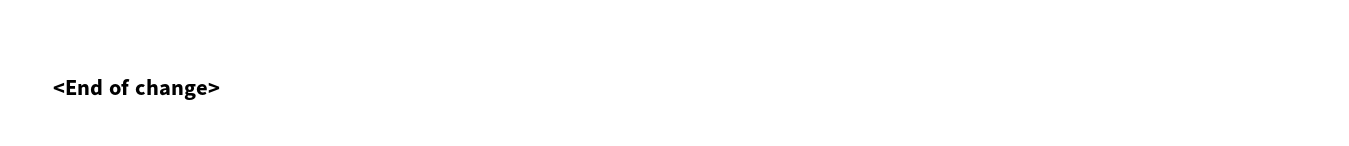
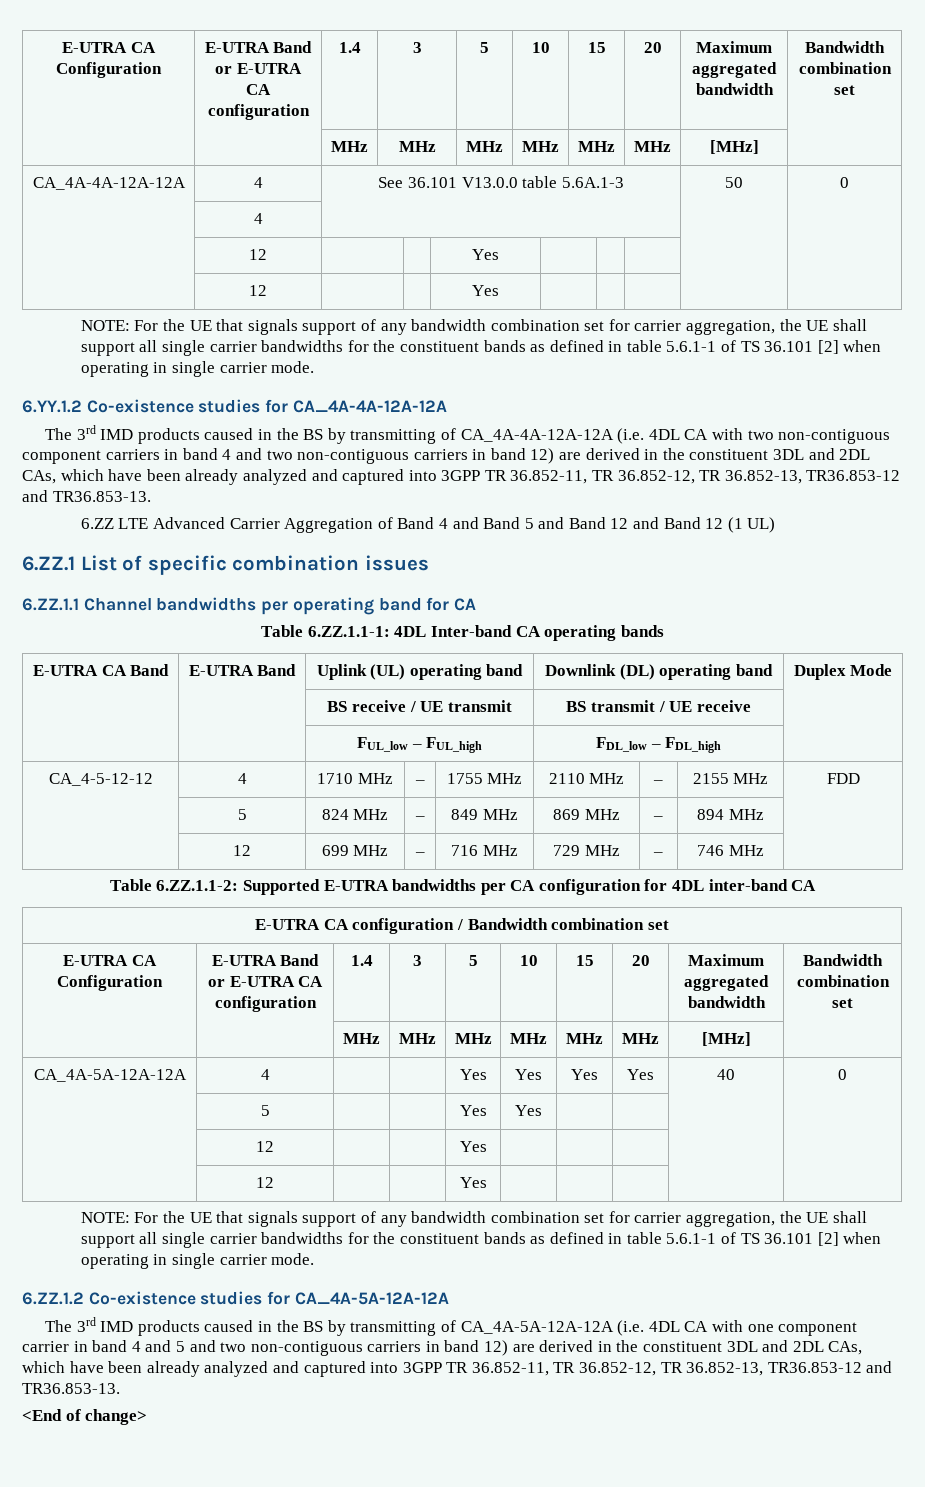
(53, 87) none -> [62,42,156,53] [56,62,162,78] [204,41,313,53] [215,63,302,74] [246,84,271,95] [207,104,310,120] [338,42,361,53] [412,42,422,53] [480,42,489,53] [531,42,550,53] [587,42,606,53] [643,42,662,53] [696,41,772,53] [692,62,777,78] [695,83,774,95] [805,41,885,53] [798,62,892,74] [834,85,855,95] [331,141,368,152] [398,141,436,152] [466,141,503,152] [522,141,559,152] [578,141,615,152] [634,141,671,152] [709,140,759,154] [32,177,186,190] [253,177,263,188] [378,176,624,188] [725,177,743,188] [840,177,849,188] [253,213,263,224] [249,249,267,260] [472,249,499,260] [249,285,267,296] [472,285,499,296] [80,319,867,335] [80,340,882,356] [80,361,315,377] [22,399,447,413] [45,425,891,444] [22,448,871,464] [22,469,901,485] [22,490,151,502] [80,517,776,533] [22,555,429,575] [22,597,477,615] [261,625,664,641] [32,664,170,676] [188,664,297,676] [316,664,524,680] [545,664,773,680] [793,664,893,680] [327,700,512,712] [566,700,751,712] [356,737,483,753] [595,737,722,753] [48,773,153,786] [237,773,247,784] [317,773,393,784] [414,780,425,784] [446,773,523,784] [548,773,625,784] [653,780,663,784] [692,773,769,784] [826,773,860,784] [237,809,247,820] [321,809,389,820] [414,816,425,820] [451,809,518,820] [553,809,620,820] [653,816,663,820] [697,809,764,820] [233,845,251,856] [321,845,389,856] [414,852,425,856] [451,845,518,856] [553,845,620,856] [653,852,663,856] [697,845,764,856] [109,879,817,895] [255,918,669,934] [63,955,157,966] [57,975,163,991] [211,954,320,966] [207,976,324,987] [214,996,317,1012] [350,955,373,966] [413,955,422,966] [468,955,478,966] [519,955,538,966] [575,955,594,966] [631,955,650,966] [688,954,764,966] [684,975,769,991] [687,996,766,1008] [803,954,883,966] [796,975,890,987] [832,998,853,1008] [343,1033,380,1044] [399,1033,436,1044] [454,1033,492,1044] [510,1033,547,1044] [566,1033,603,1044] [622,1033,659,1044] [701,1032,751,1046] [33,1069,187,1082] [260,1069,270,1080] [459,1069,487,1080] [515,1069,542,1080] [571,1069,598,1080] [627,1069,654,1080] [717,1069,735,1080] [838,1069,847,1080] [260,1105,270,1116] [459,1105,487,1116] [515,1105,542,1116] [256,1141,274,1152] [459,1141,487,1152] [256,1177,274,1188] [459,1177,487,1188] [80,1211,867,1227] [80,1232,882,1248] [80,1253,315,1269] [22,1291,449,1305] [45,1317,858,1336] [22,1340,863,1356] [22,1361,893,1377] [22,1383,120,1394] E-UTRA CA Configuration | E-UTRA Band or E-UTRA CA configuration | 1.4 | 3 | 5 | 10 | 15 | 20 | Maximum aggregated bandwidth | Bandwidth combination set // | | MHz | MHz | MHz | MHz | MHz | MHz | [MHz] | // CA_4A-4A-12A-12A | 4 | See 36.101 V13.0.0 table 5.6A.1-3 | 50 | 0 // | 4 | | | // | 12 | | | Yes | | | | | // | 12 | | | Yes | | | | | // NOTE: For the UE that signals support of any bandwidth combination set for carrier aggregation, the UE shall support all single carrier bandwidths for the constituent bands as defined in table 5.6.1-1 of TS 36.101 [2] when operating in single carrier mode. // 6.YY.1.2 Co-existence studies for CA_4A-4A-12A-12A // The 3rd IMD products caused in the BS by transmitting of CA_4A-4A-12A-12A (i.e. 4DL CA with two non-contiguous component carriers in band 4 and two non-contiguous carriers in band 12) are derived in the constituent 3DL and 2DL CAs, which have been already analyzed and captured into 3GPP TR 36.852-11, TR 36.852-12, TR 36.852-13, TR36.853-12 and TR36.853-13. // 6.ZZ LTE Advanced Carrier Aggregation of Band 4 and Band 5 and Band 12 and Band 12 (1 UL) // 6.ZZ.1 List of specific combination issues // 6.ZZ.1.1 Channel bandwidths per operating band for CA // Table 6.ZZ.1.1-1: 4DL Inter-band CA operating bands // E-UTRA CA Band | E-UTRA Band | Uplink (UL) operating band | Downlink (DL) operating band | Duplex Mode // | | BS receive / UE transmit | BS transmit / UE receive | // | | FUL_low – FUL_high | FDL_low – FDL_high | // CA_4-5-12-12 | 4 | 1710 MHz | – | 1755 MHz | 2110 MHz | – | 2155 MHz | FDD // | 5 | 824 MHz | – | 849 MHz | 869 MHz | – | 894 MHz | // | 12 | 699 MHz | – | 716 MHz | 729 MHz | – | 746 MHz | // Table 6.ZZ.1.1-2: Supported E-UTRA bandwidths per CA configuration for 4DL inter-band CA // E-UTRA CA configuration / Bandwidth combination set // E-UTRA CA Configuration | E-UTRA Band or E-UTRA CA configuration | 1.4 | 3 | 5 | 10 | 15 | 20 | Maximum aggregated bandwidth | Bandwidth combination set // | | MHz | MHz | MHz | MHz | MHz | MHz | [MHz] | // CA_4A-5A-12A-12A | 4 | | | Yes | Yes | Yes | Yes | 40 | 0 // | 5 | | | Yes | Yes | | | | // | 12 | | | Yes | | | | | // | 12 | | | Yes | | | | | // NOTE: For the UE that signals support of any bandwidth combination set for carrier aggregation, the UE shall support all single carrier bandwidths for the constituent bands as defined in table 5.6.1-1 of TS 36.101 [2] when operating in single carrier mode. // 6.ZZ.1.2 Co-existence studies for CA_4A-5A-12A-12A // The 3rd IMD products caused in the BS by transmitting of CA_4A-5A-12A-12A (i.e. 4DL CA with one component carrier in band 4 and 5 and two non-contiguous carriers in band 12) are derived in the constituent 3DL and 2DL CAs, which have been already analyzed and captured into 3GPP TR 36.852-11, TR 36.852-12, TR 36.852-13, TR36.853-12 and TR36.853-13. //

